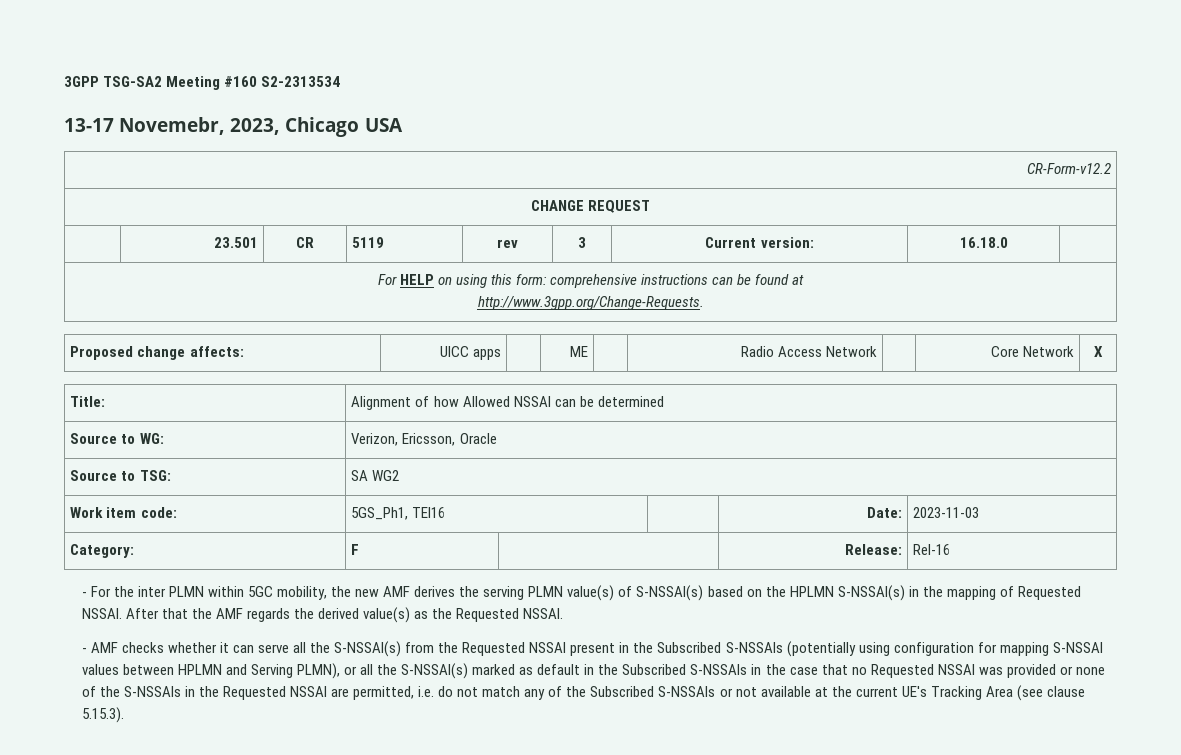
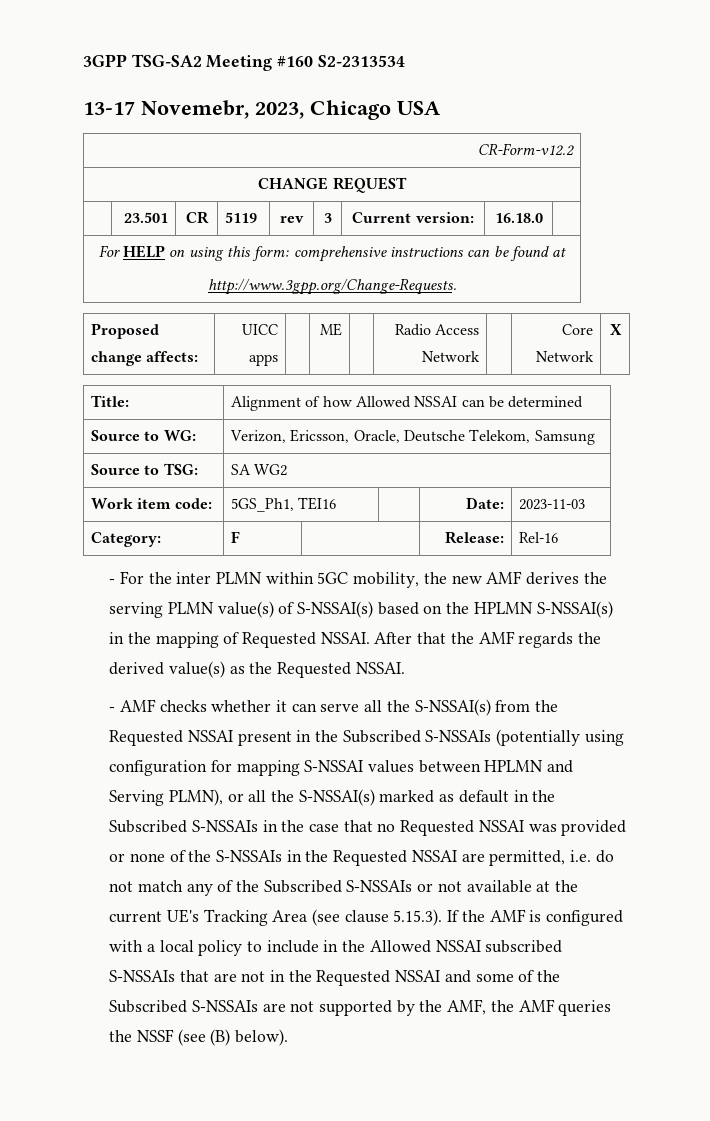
[459,433,497,444] Oracle -> [353,429,595,445] Oracle, Deutsche Telekom, Samsung
(124, 715) none -> [447,909,624,926] [109,940,563,956] [109,970,561,986] [109,999,612,1016] [109,1029,288,1046] If the AMF is configured with a local policy to include in the Allowed NSSAI subscribed S-NSSAIs that are not in the Requested NSSAI and some of the Subscribed S-NSSAIs are not supported by the AMF, the AMF queries the NSSF (see (B) below).

